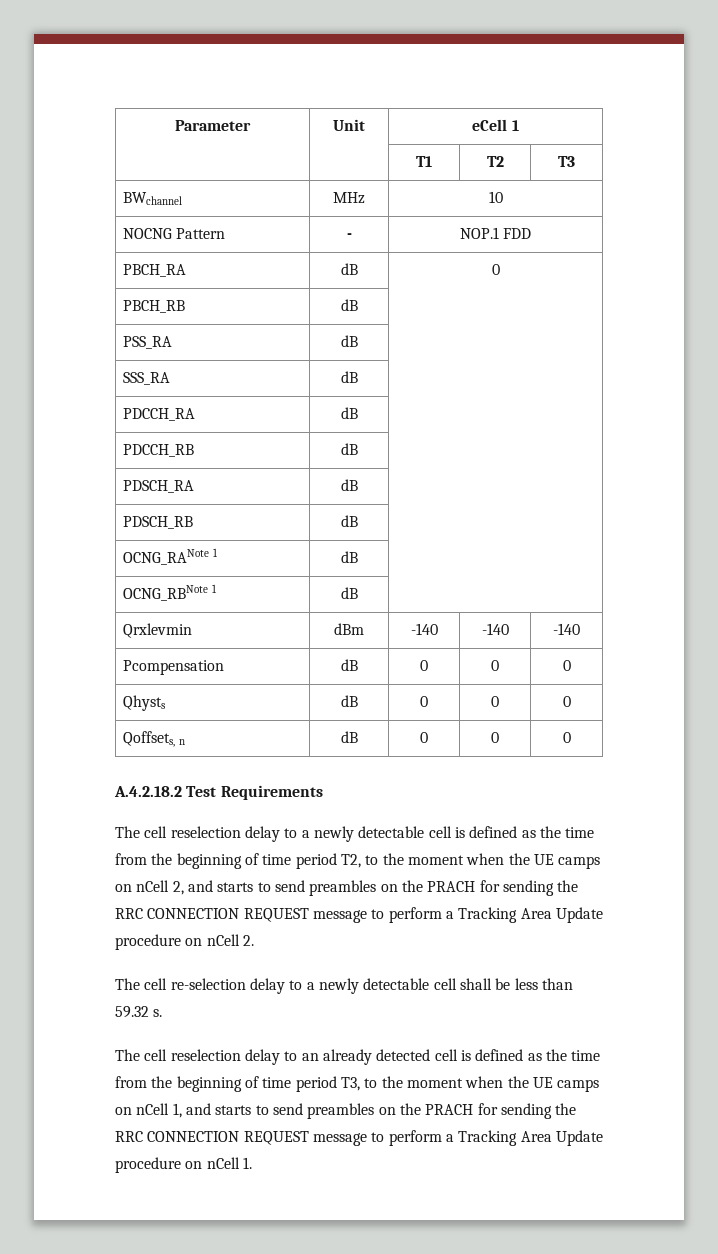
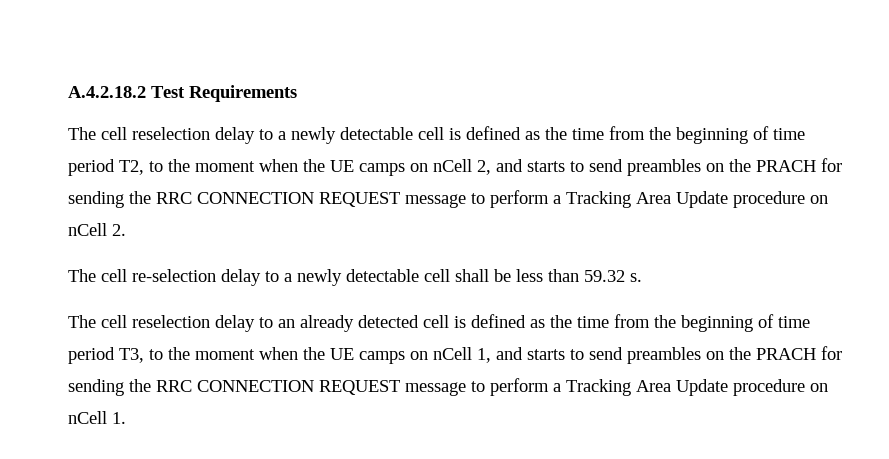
[175,120,251,131] [333,119,365,131] [472,119,519,131] [416,156,432,167] [486,156,504,167] [558,156,575,167] [122,192,182,205] [333,192,365,204] [488,191,503,203] [122,228,226,239] [346,233,352,239] [459,227,532,239] [122,264,186,277] [340,263,358,275] [491,264,500,275] [122,300,185,313] [340,299,358,311] [122,336,172,349] [340,335,358,347] [122,372,170,385] [340,371,358,383] [122,408,195,421] [340,407,358,419] [122,444,194,457] [340,443,358,455] [122,480,194,493] [340,479,358,491] [122,516,193,529] [340,515,358,527] [122,548,219,565] [340,551,358,563] [122,584,218,601] [340,587,358,599] [122,623,192,638] [334,623,364,635] [410,623,438,635] [481,623,509,635] [553,623,580,635] [122,660,224,675] [340,659,358,671] [420,660,428,671] [491,660,499,671] [562,660,571,671] [122,695,165,711] [340,695,358,707] [420,696,428,707] [491,696,499,707] [562,696,571,707] [122,731,186,747] [340,731,358,743] [420,732,428,743] [491,732,499,743] [562,732,571,743] Parameter | Unit | eCell 1 // | | T1 | T2 | T3 // BWchannel | MHz | 10 // NOCNG Pattern | - | NOP.1 FDD // PBCH_RA | dB | 0 // PBCH_RB | dB | // PSS_RA | dB | // SSS_RA | dB | // PDCCH_RA | dB | // PDCCH_RB | dB | // PDSCH_RA | dB | // PDSCH_RB | dB | // OCNG_RANote 1 | dB | // OCNG_RBNote 1 | dB | // Qrxlevmin | dBm | -140 | -140 | -140 // Pcompensation | dB | 0 | 0 | 0 // Qhysts | dB | 0 | 0 | 0 // Qoffsets, n | dB | 0 | 0 | 0 // -> (68, 92) none

